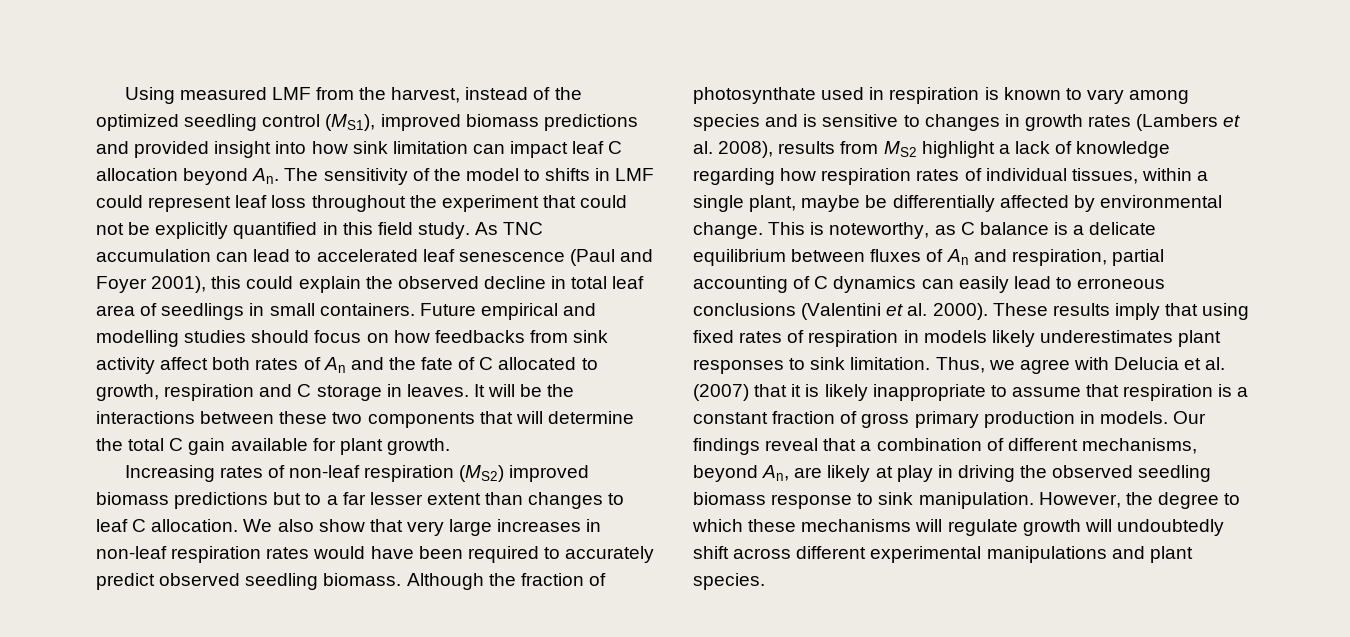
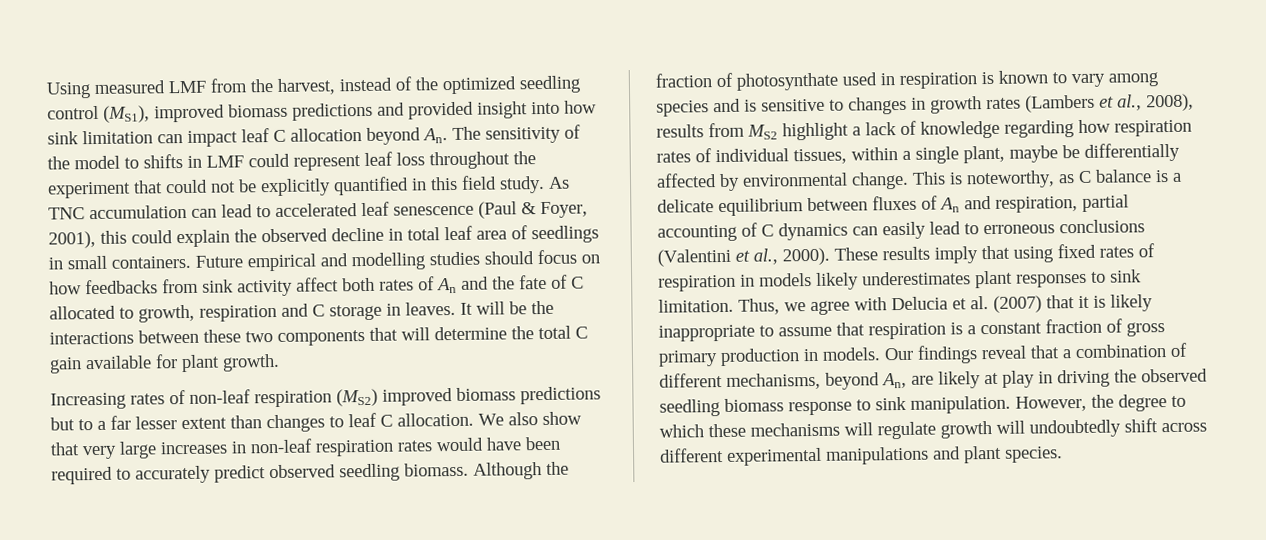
[620,249,654,262] [96,276,147,293] and Foyer -> [521,201,588,219] & Foyer,
[693,141,713,154] al. -> [1117,94,1142,111] al.,
[907,303,928,316] al. -> [753,248,778,265] al.,

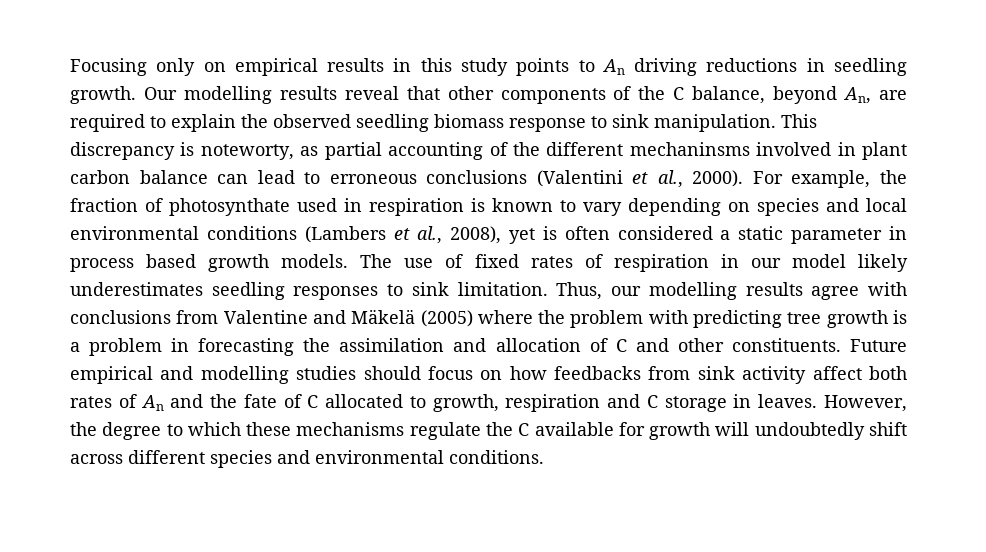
[46,75,581,99] [47,100,597,123] [47,124,581,147] [47,151,536,171] [47,175,570,199] [48,201,588,220] [48,225,599,249] [48,255,191,270] Using measured LMF from the harvest, instead of the optimized seedling control (MS1), improved biomass predictions and provided insight into how sink limitation can impact leaf C allocation beyond An. The sensitivity of the model to shifts in LMF could represent leaf loss throughout the experiment that could not be explicitly quantified in this field study. As TNC accumulation can lead to accelerated leaf senescence (Paul & Foyer, 2001), this could explain the observed decline in total leaf area of seedlings in small containers. -> [70,58,908,76] [70,86,908,104] [70,114,817,132] [70,142,907,160] [70,170,908,188] [70,198,907,216] [70,226,907,244] [70,254,908,272] [70,282,908,300] [70,309,907,328] [70,338,841,356] Focusing only on empirical results in this study points to An driving reductions in seedling growth. Our modelling results reveal that other components of the C balance, beyond An, are required to explain the observed seedling biomass response to sink manipulation. This discrepancy is noteworty, as partial accounting of the different mechaninsms involved in plant carbon balance can lead to erroneous conclusions (Valentini et al., 2000). For example, the fraction of photosynthate used in respiration is known to vary depending on species and local environmental conditions (Lambers et al., 2008), yet is often considered a static parameter in process based growth models. The use of fixed rates of respiration in our model likely underestimates seedling responses to sink limitation. Thus, our modelling results agree with conclusions from Valentine and Mäkelä (2005) where the problem with predicting tree growth is a problem in forecasting the assimilation and allocation of C and other constituents.
[460,300,554,315] [49,325,588,346] [49,353,280,374] [50,386,601,410] [50,411,582,433] [50,436,561,460] [51,461,569,485] [655,70,1158,91] [656,93,1194,117] [656,119,1192,141] [656,142,1180,165] [656,169,1182,192] [657,194,1129,217] [657,219,1145,242] [657,243,1155,267] [658,269,1142,292] [658,294,1153,316] [658,318,1165,342] [658,342,1188,367] [659,368,1208,390] [659,395,1011,417] It will be the interactions between these two components that will determine the total C gain available for plant growth. // Increasing rates of non-leaf respiration (MS2) improved biomass predictions but to a far lesser extent than changes to leaf C allocation. We also show that very large increases in non-leaf respiration rates would have been required to accurately predict observed seedling biomass. Although the fraction of photosynthate used in respiration is known to vary among species and is sensitive to changes in growth rates (Lambers et al., 2008), results from MS2 highlight a lack of knowledge regarding how respiration rates of individual tissues, within a single plant, maybe be differentially affected by environmental change. This is noteworthy, as C balance is a delicate equilibrium between fluxes of An and respiration, partial accounting of C dynamics can easily lead to erroneous conclusions (Valentini et al., 2000). These results imply that using fixed rates of respiration in models likely underestimates plant responses to sink limitation. Thus, we agree with Delucia et al. (2007) that it is likely inappropriate to assume that respiration is a constant fraction of gross primary production in models. Our findings reveal that a combination of different mechanisms, beyond An, are likely at play in driving the observed seedling biomass response to sink manipulation. -> (818, 401) none
[844,421,936,440] will regulate -> [409,422,645,440] regulate the C available for
[727,445,1063,466] experimental manipulations and plant species. -> [210,450,544,468] species and environmental conditions.

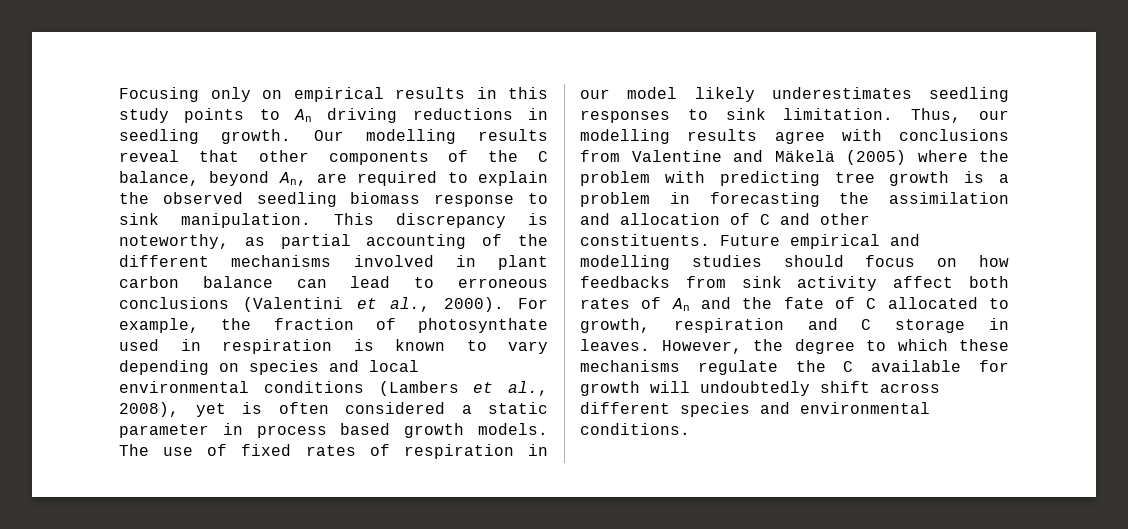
[200,144,294,160] noteworty, -> [119,234,229,249] noteworthy,
[629,142,750,156] mechaninsms -> [231,255,332,267] mechanisms

